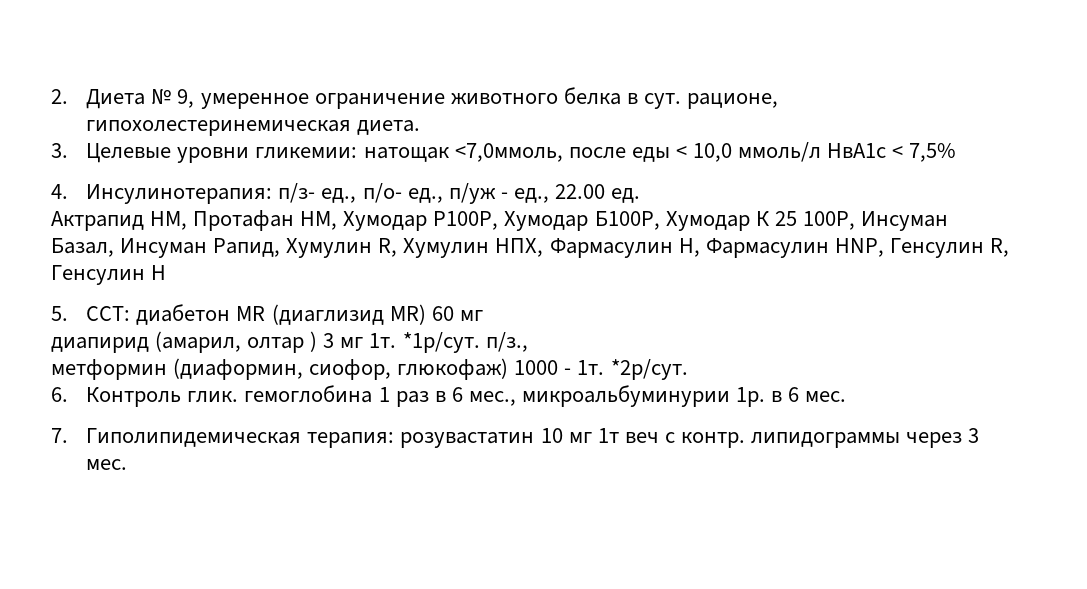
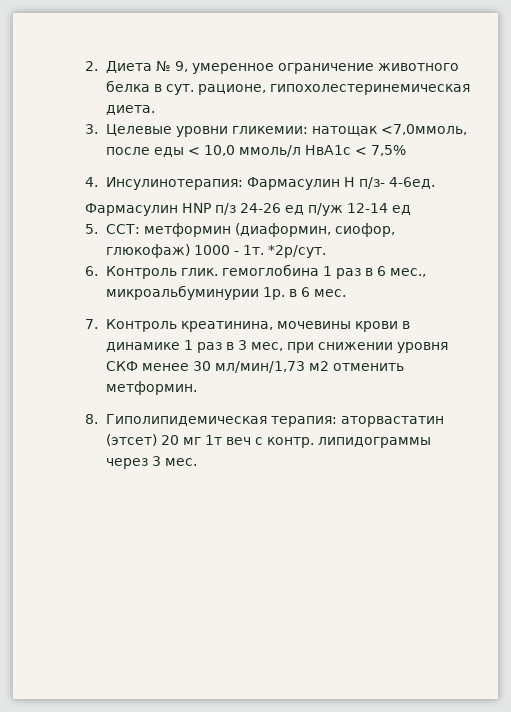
[278,183,640,204] [51,210,948,231] [51,238,1009,258] [51,265,167,285] [51,304,483,325] [51,331,528,353] п/з- ед., п/о- ед., п/уж - ед., 22.00 ед. // Актрапид НМ, Протафан НМ, Хумодар Р100Р, Хумодар Б100Р, Хумодар К 25 100Р, Инсуман Базал, Инсуман Рапид, Хумулин R, Хумулин НПХ, Фармасулин Н, Фармасулин НNР, Генсулин R, Генсулин Н // 5. ССТ: диабетон МR (диаглизид МR) 60 мг // диапирид (амарил, олтар ) 3 мг 1т. *1р/сут. п/з., // -> [247,177,436,190] [85,203,411,216] [85,224,141,234] Фармасулин Н п/з- 4-6ед. // Фармасулин НNР п/з 24-26 ед п/уж 12-14 ед // 5. ССТ:
[86,428,563,448] Гиполипидемическая терапия: розувастатин 10 -> [106,319,411,332] [106,340,449,353] [106,361,405,373] [106,381,198,395] [85,414,445,427] [106,434,180,446] Контроль креатинина, мочевины крови в динамике 1 раз в 3 мес, при снижении уровня СКФ менее 30 мл/мин/1,73 м2 отменить метформин. // 8. Гиполипидемическая терапия: аторвастатин (этсет) 20

